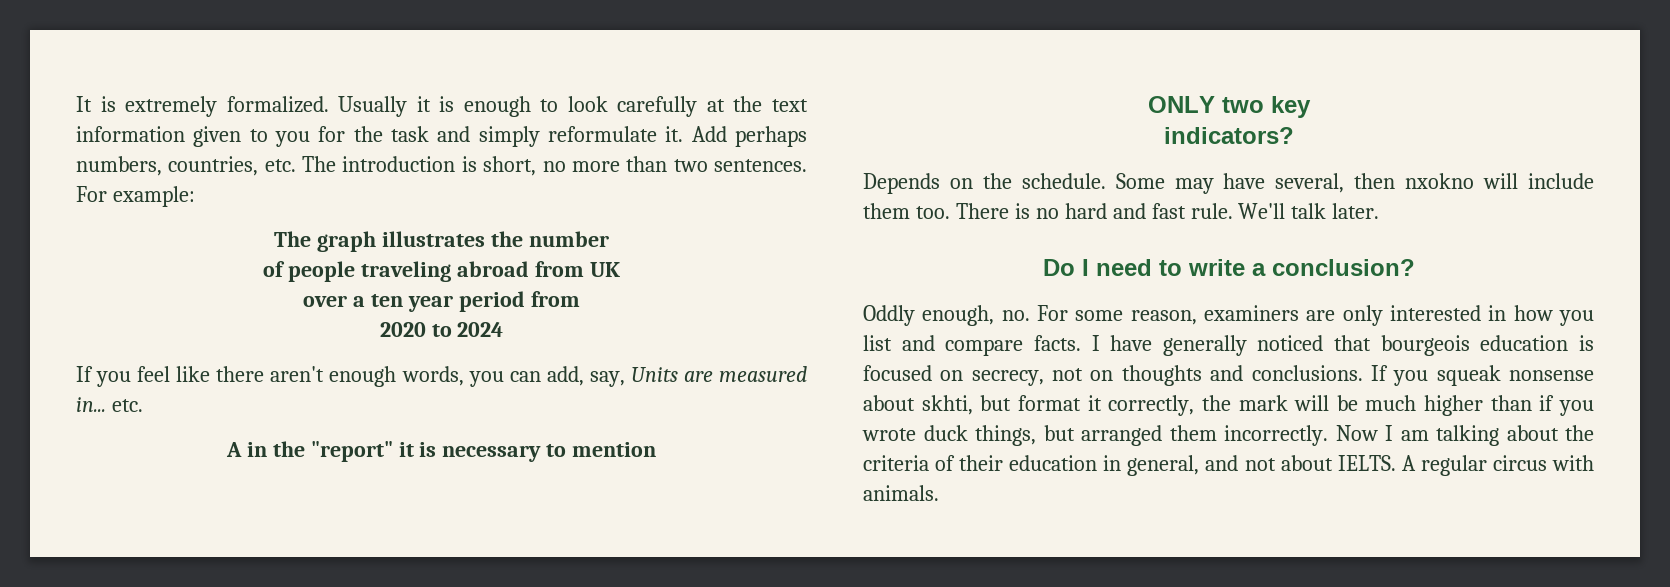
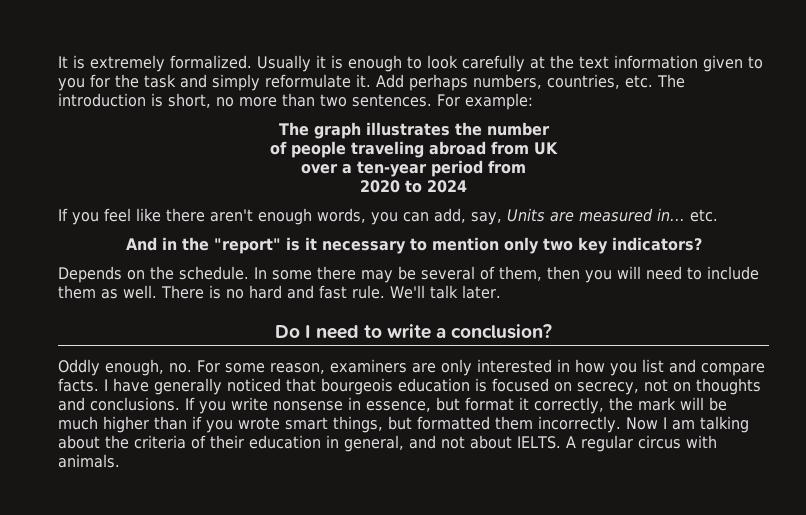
[371,294,453,312] ten year -> [357,161,427,177] ten-year
[225,442,242,457] A -> [125,237,157,251] And
[398,442,437,457] it is -> [285,237,317,251] is it
[1147,96,1215,113] // ONLY -> [503,237,539,254] only
(1311, 107) // -> (608, 245) none
[1115,173,1594,194] [863,203,950,219] Some may have several, then nxokno will include them too. -> [254,266,759,283] [58,285,157,299] In some there may be several of them, then you will need to include them as well.
[1436,365,1594,386] [863,395,973,415] squeak nonsense about skhti, -> [231,397,431,412] write nonsense in essence,
[923,425,968,441] duck -> [285,417,328,430] smart
[1081,425,1162,446] arranged -> [417,416,490,430] formatted

